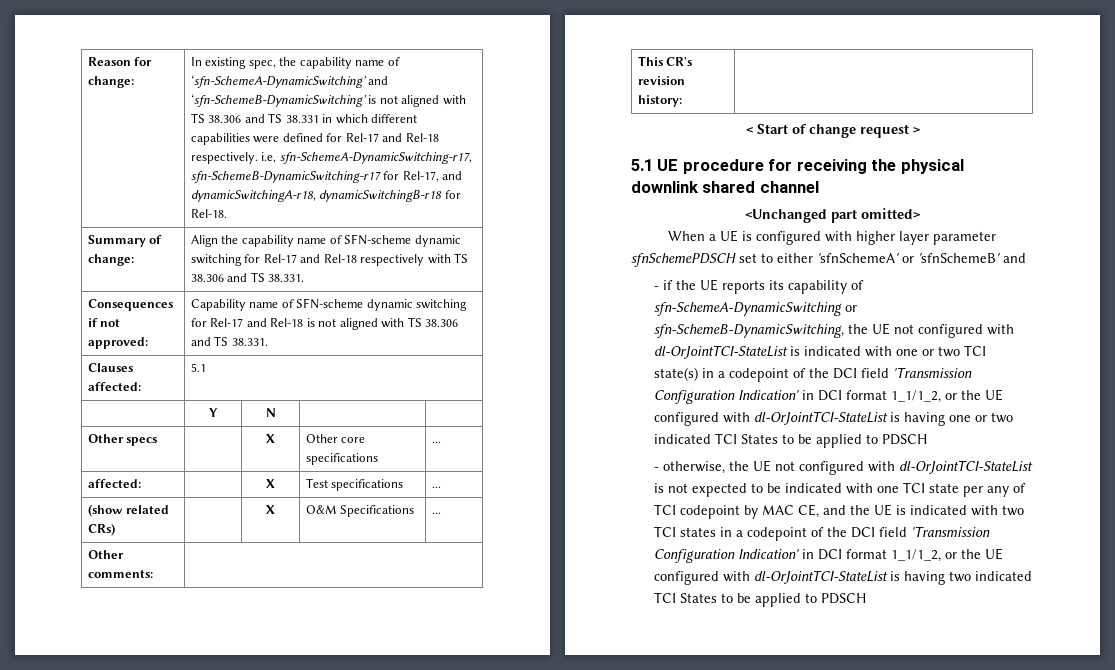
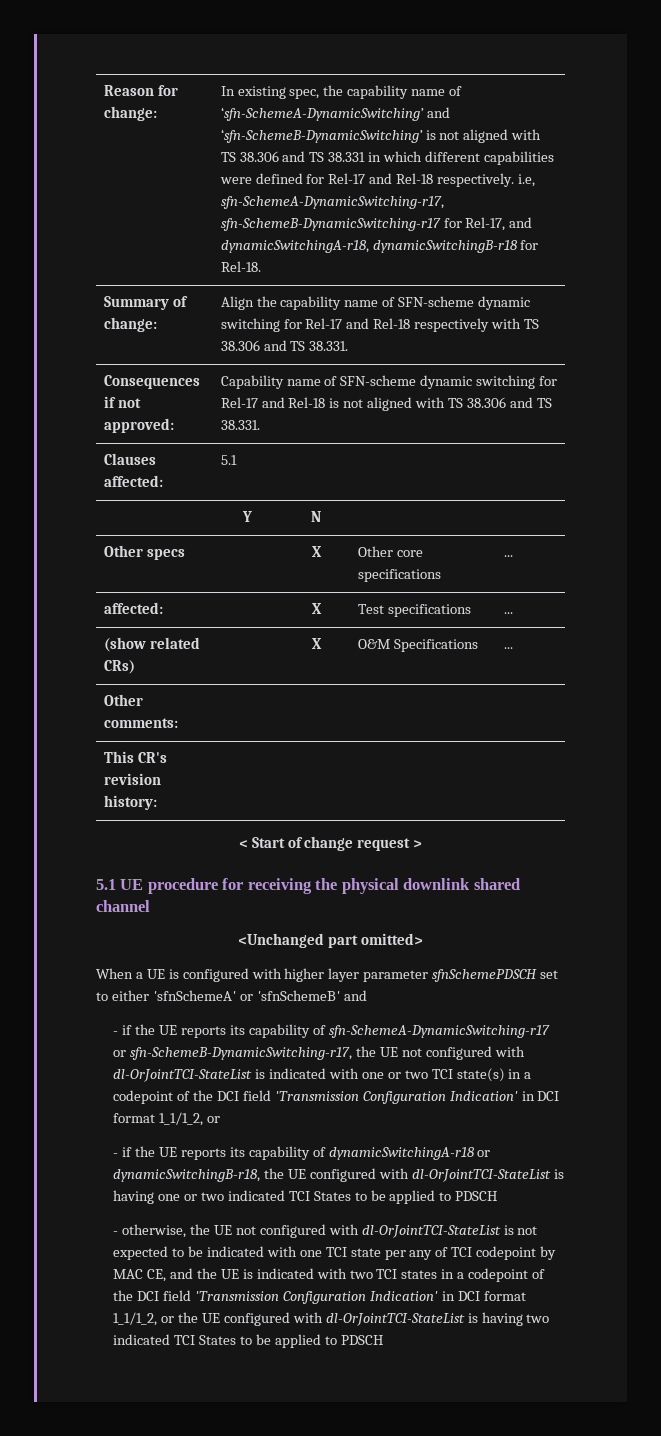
[654,302,858,316] [654,324,845,338] sfn-SchemeA-DynamicSwitching or sfn-SchemeB-DynamicSwitching, -> [328,1025,550,1038] [113,1047,353,1060] sfn-SchemeA-DynamicSwitching-r17 or sfn-SchemeB-DynamicSwitching-r17,
(958, 396) none -> [113,1146,491,1160] [113,1169,261,1182] // - if the UE reports its capability of dynamicSwitchingA-r18 or dynamicSwitchingB-r18,

